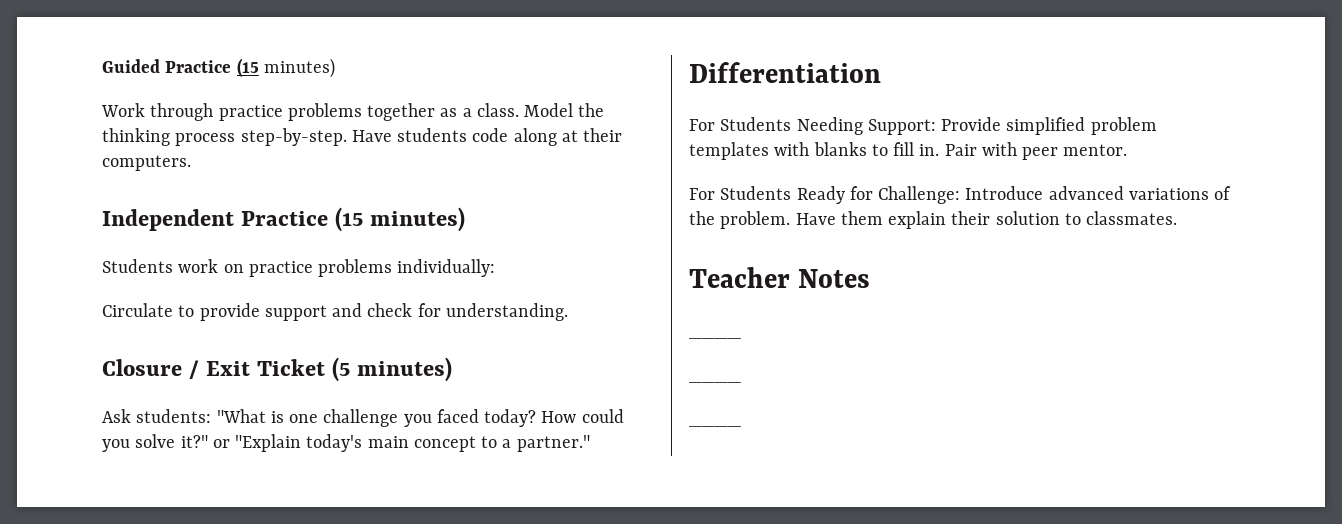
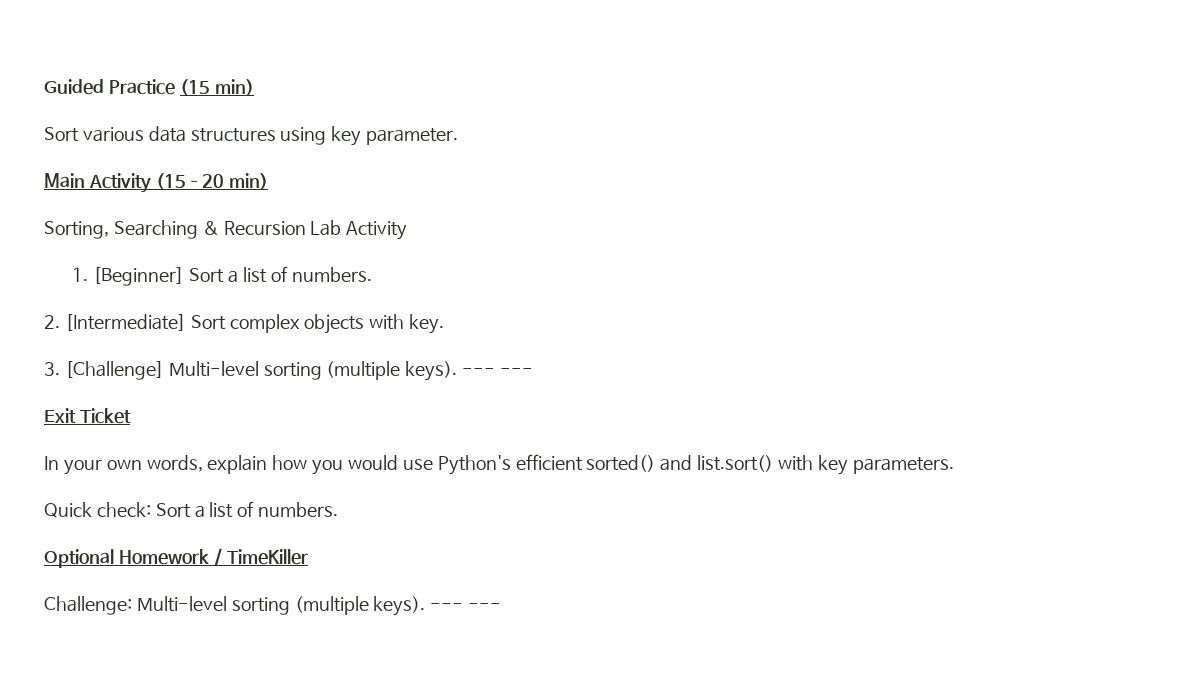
[263,58,335,78] [101,103,605,121] [102,128,623,146] [102,155,191,171] [102,207,466,232] [102,259,496,277] [102,303,568,321] [102,357,453,382] [102,409,624,427] [102,434,590,452] [689,62,881,83] [689,117,1157,135] [689,142,1128,160] [689,186,1232,204] [689,211,1178,229] [689,267,871,288] [689,336,741,339] [689,380,741,383] [689,424,741,427] minutes) // Work through practice problems together as a class. Model the thinking process step-by-step. Have students code along at their computers. // Independent Practice (15 minutes) // Students work on practice problems individually: // Circulate to provide support and check for understanding. // Closure / Exit Ticket (5 minutes) // Ask students: "What is one challenge you faced today? How could you solve it?" or "Explain today's main concept to a partner." // Differentiation // For Students Needing Support: Provide simplified problem templates with blanks to fill in. Pair with peer mentor. // For Students Ready for Challenge: Introduce advanced variations of the problem. Have them explain their solution to classmates. // Teacher Notes // ____ // ____ // ____ -> [214,79,254,96] [44,126,459,146] [44,173,268,193] [44,220,408,240] [72,266,372,286] [44,314,445,334] [44,361,534,381] [44,408,131,424] [44,454,954,475] [44,501,339,518] [44,548,308,568] [44,596,502,616] min) // Sort various data structures using key parameter. // Main Activity (15–20 min) // Sorting, Searching & Recursion Lab Activity // 1. [Beginner] Sort a list of numbers. // 2. [Intermediate] Sort complex objects with key. // 3. [Challenge] Multi-level sorting (multiple keys). --- --- // Exit Ticket // In your own words, explain how you would use Python's efficient sorted() and list.sort() with key parameters. // Quick check: Sort a list of numbers. // Optional Homework / TimeKiller // Challenge: Multi-level sorting (multiple keys). --- ---

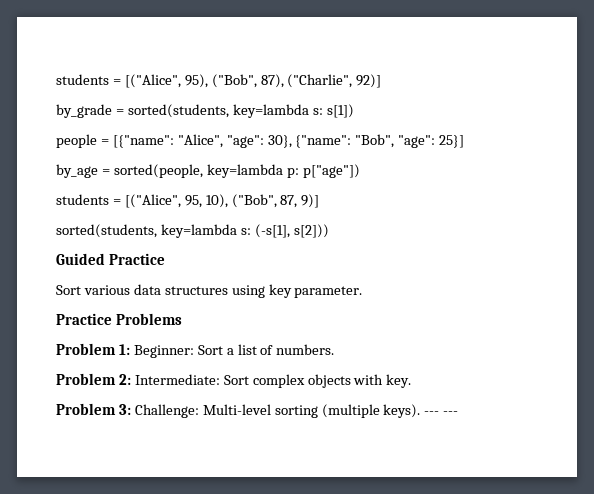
(44, 87) none -> [56,74,382,88] [56,104,354,118] [56,134,465,148] [56,164,360,178] [56,194,320,208] [56,224,329,238] students = [("Alice", 95), ("Bob", 87), ("Charlie", 92)] // by_grade = sorted(students, key=lambda s: s[1]) // people = [{"name": "Alice", "age": 30}, {"name": "Bob", "age": 25}] // by_age = sorted(people, key=lambda p: p["age"]) // students = [("Alice", 95, 10), ("Bob", 87, 9)] // sorted(students, key=lambda s: (-s[1], s[2])) //
[179,79,254,96] (15 min) -> (165, 259) none
[44,173,268,193] [44,220,408,240] [72,266,372,286] [44,314,186,331] Main Activity (15–20 min) // Sorting, Searching & Recursion Lab Activity // 1. [Beginner] Sort a list of numbers. // 2. [Intermediate] -> [56,313,182,325] [56,343,335,358] [56,373,220,385] Practice Problems // Problem 1: Beginner: Sort a list of numbers. // Problem 2: Intermediate:
[44,361,534,381] [44,408,131,424] [44,454,954,475] [44,501,339,518] [44,548,308,568] 3. [Challenge] Multi-level sorting (multiple keys). --- --- // Exit Ticket // In your own words, explain how you would use Python's efficient sorted() and list.sort() with key parameters. // Quick check: Sort a list of numbers. // Optional Homework / TimeKiller // -> [56,403,131,415] Problem 3:

